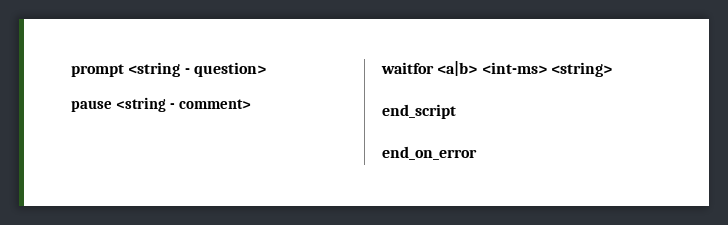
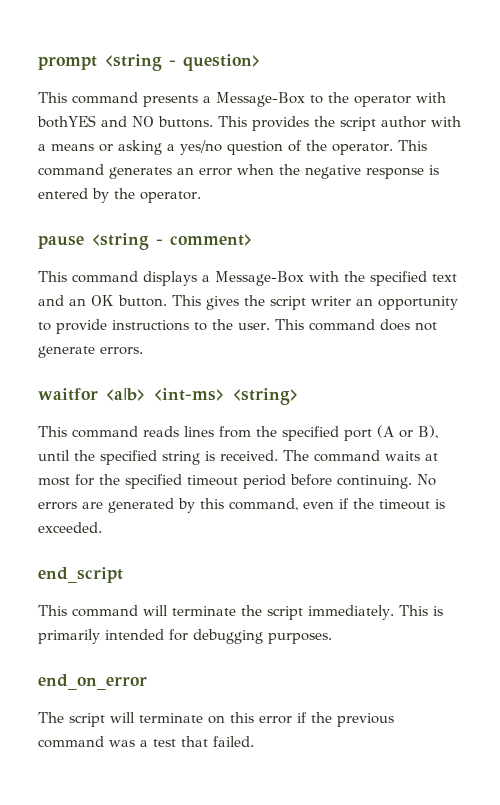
[71,97,251,112] [381,61,612,77] [382,104,456,119] [382,146,477,160] pause <string - comment> // waitfor <a|b> <int-ms> <string> // end_script // end_on_error -> [38,92,446,107] [37,115,461,131] [38,140,427,155] [38,164,439,179] [38,188,201,203] [38,233,253,250] [38,271,457,286] [38,295,458,310] [38,319,437,334] [38,346,143,358] [38,388,299,405] [38,425,438,441] [38,450,438,465] [38,474,436,489] [38,498,445,513] [38,522,102,533] [38,567,123,583] [38,605,443,620] [38,629,332,644] [38,674,147,690] [38,712,394,727] [38,736,254,748] This command presents a Message-Box to the operator with bothYES and NO buttons. This provides the script author with a means or asking a yes/no question of the operator. This command generates an error when the negative response is entered by the operator. // pause <string - comment> // This command displays a Message-Box with the specified text and an OK button. This gives the script writer an opportunity to provide instructions to the user. This command does not generate errors. // waitfor <a|b> <int-ms> <string> // This command reads lines from the specified port (A or B), until the specified string is received. The command waits at most for the specified timeout period before continuing. No errors are generated by this command, even if the timeout is exceeded. // end_script // This command will terminate the script immediately. This is primarily intended for debugging purposes. // end_on_error // The script will terminate on this error if the previous command was a test that failed.

